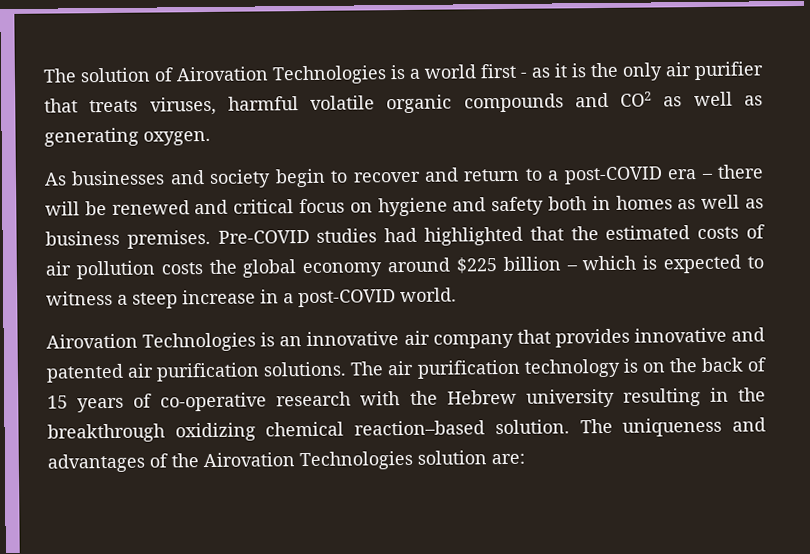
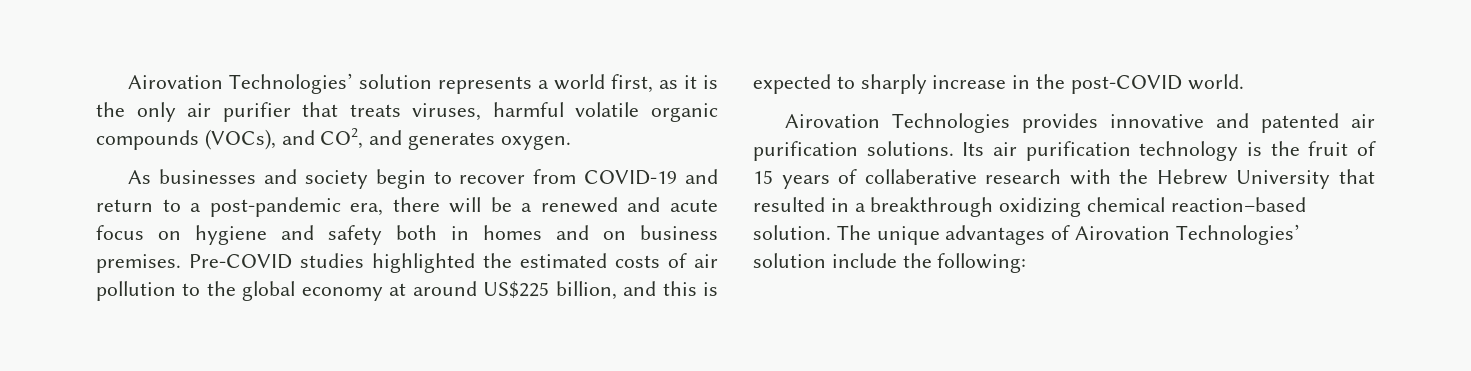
[43,63,527,85] The solution of Airovation Technologies is a world first - -> [128,73,654,94] Airovation Technologies’ solution represents a world first,
[574,91,763,108] [44,127,139,147] and CO2 as well as generating -> [204,128,496,150] (VOCs), and CO2, and generates
(421, 177) none -> [533,169,678,185] from COVID-19
[563,166,714,185] post-COVID era – -> [209,197,384,217] post-pandemic era,
(107, 208) none -> [521,203,533,212] a
[233,199,295,214] critical -> [670,199,718,212] acute
[677,194,764,210] as well as -> [556,225,626,240] and on
[384,226,564,246] had highlighted that -> [372,253,475,273] highlighted
[160,262,203,275] costs -> [182,283,201,296] to
[387,254,764,274] [46,290,178,309] around $225 billion – which is expected to witness a steep -> [389,281,718,300] [753,74,927,94] at around US$225 billion, and this is expected to sharply
[283,293,294,304] a -> [1036,74,1066,89] the
[260,329,551,349] is an innovative air company that -> (1011, 123) none
[350,361,384,376] The -> [962,142,985,156] Its
[641,357,743,373] on the back -> [1270,141,1349,156] the fruit
[160,392,268,412] co-operative -> [864,169,977,184] collaberative
[525,387,766,408] university resulting in the -> [1236,169,1375,189] [753,197,866,212] University that resulted in a
[622,417,766,437] [47,450,525,473] uniqueness and advantages of the Airovation Technologies solution are: -> [876,224,1300,245] [753,253,1027,273] unique advantages of Airovation Technologies’ solution include the following:

